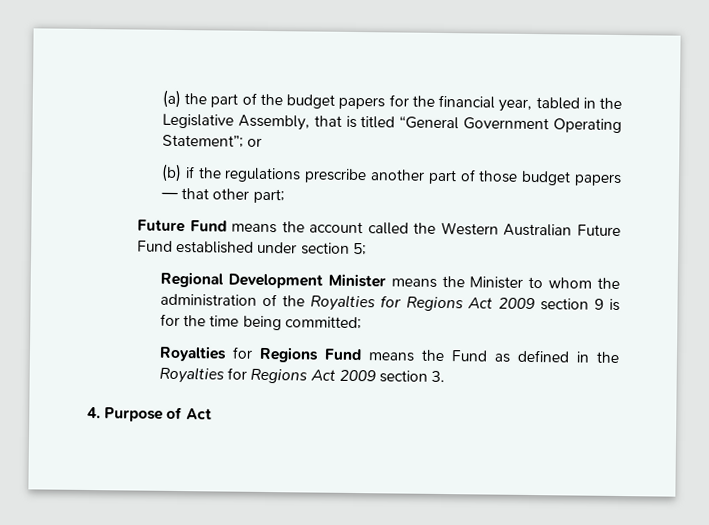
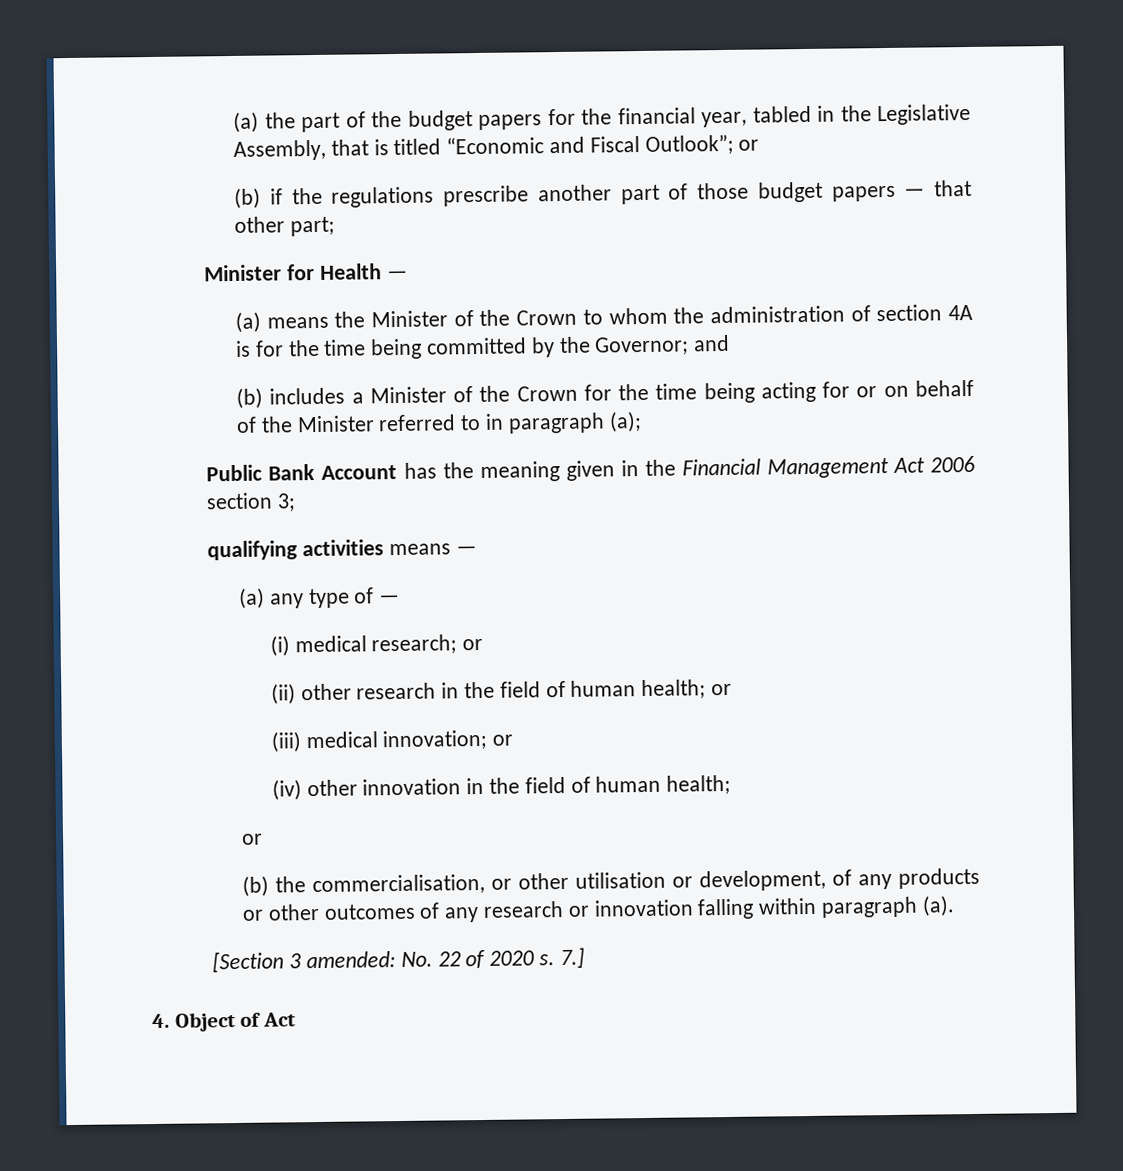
[399,115,622,134] [162,134,245,148] “General Government Operating Statement”; -> [446,134,734,155] “Economic and Fiscal Outlook”;
[137,219,621,237] [137,240,367,256] [160,271,524,289] Future Fund means the account called the Western Australian Future Fund established under section 5; // Regional Development Minister means the Minister -> [204,263,408,282] [235,309,578,333] Minister for Health — // (a) means the Minister of the Crown
[282,294,605,312] the Royalties for Regions Act 2009 section 9 -> [876,304,973,322] section 4A
[284,316,362,330] [159,345,620,364] [159,366,446,384] committed; // Royalties for Regions Fund means the Fund as defined in the Royalties for Regions Act 2009 section 3. -> [426,334,731,358] [236,379,974,409] [236,411,642,434] [206,455,975,482] [206,492,297,512] [207,539,477,561] [239,587,401,609] [269,634,484,657] [270,679,732,705] [270,729,514,753] [271,774,732,801] [242,833,264,845] [242,867,980,897] [242,895,955,923] [212,947,585,973] committed by the Governor; and // (b) includes a Minister of the Crown for the time being acting for or on behalf of the Minister referred to in paragraph (a); // Public Bank Account has the meaning given in the Financial Management Act 2006 section 3; // qualifying activities means — // (a) any type of — // (i) medical research; or // (ii) other research in the field of human health; or // (iii) medical innovation; or // (iv) other innovation in the field of human health; // or // (b) the commercialisation, or other utilisation or development, of any products or other outcomes of any research or innovation falling within paragraph (a). // [Section 3 amended: No. 22 of 2020 s. 7.]
[104,407,164,422] Purpose -> [174,1012,236,1032] Object

